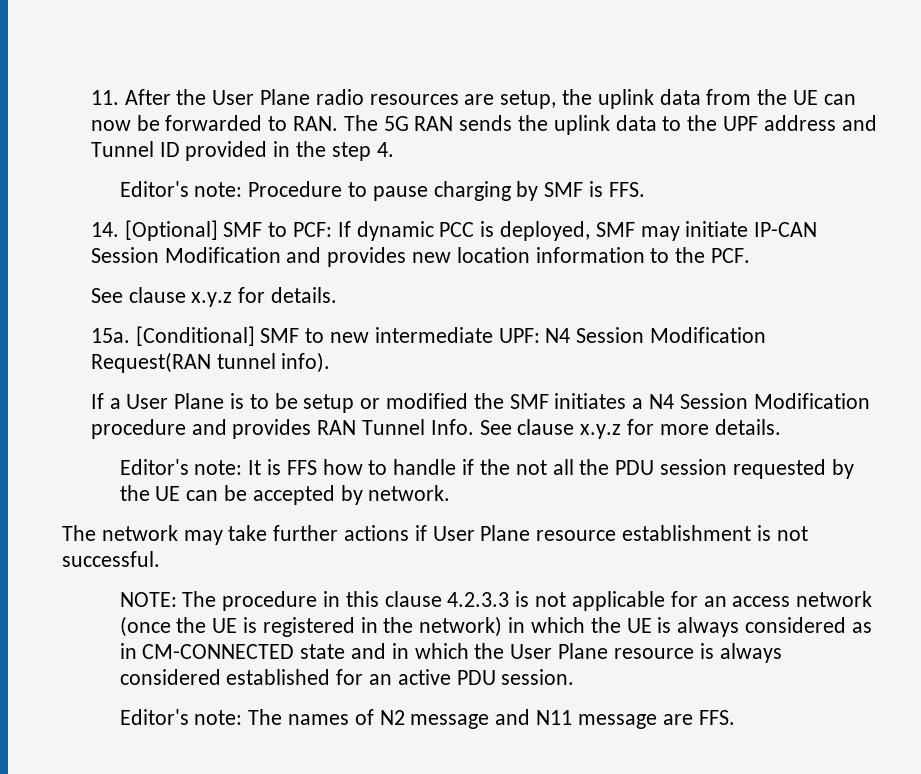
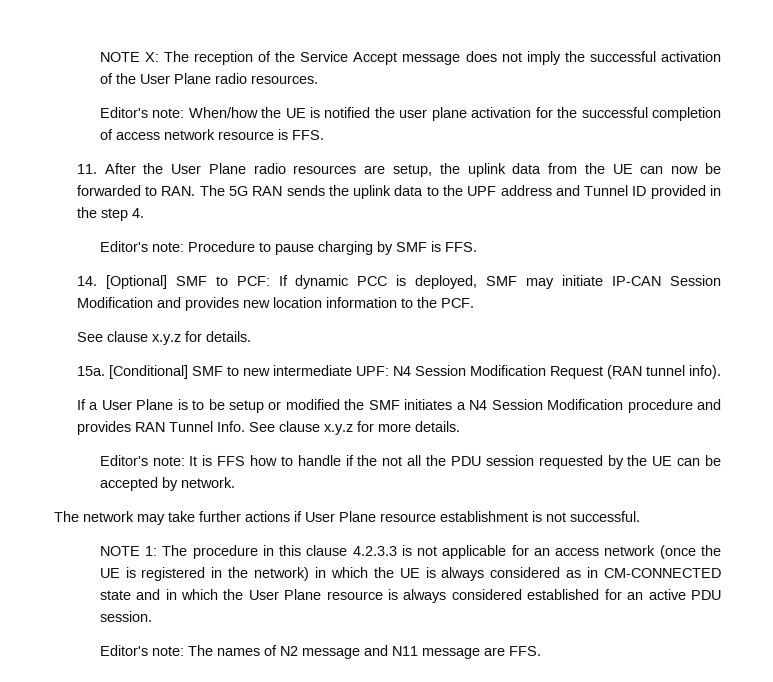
(90, 97) none -> [99,51,721,65] [99,73,318,84] [99,107,721,121] [99,129,324,140] NOTE X: The reception of the Service Accept message does not imply the successful activation of the User Plane radio resources. // Editor's note: When/how the UE is notified the user plane activation for the successful completion of access network resource is FFS. //
[90,352,211,373] Request(RAN -> [549,365,642,379] Request (RAN
[119,592,177,607] NOTE: -> [99,546,157,556] NOTE 1:

